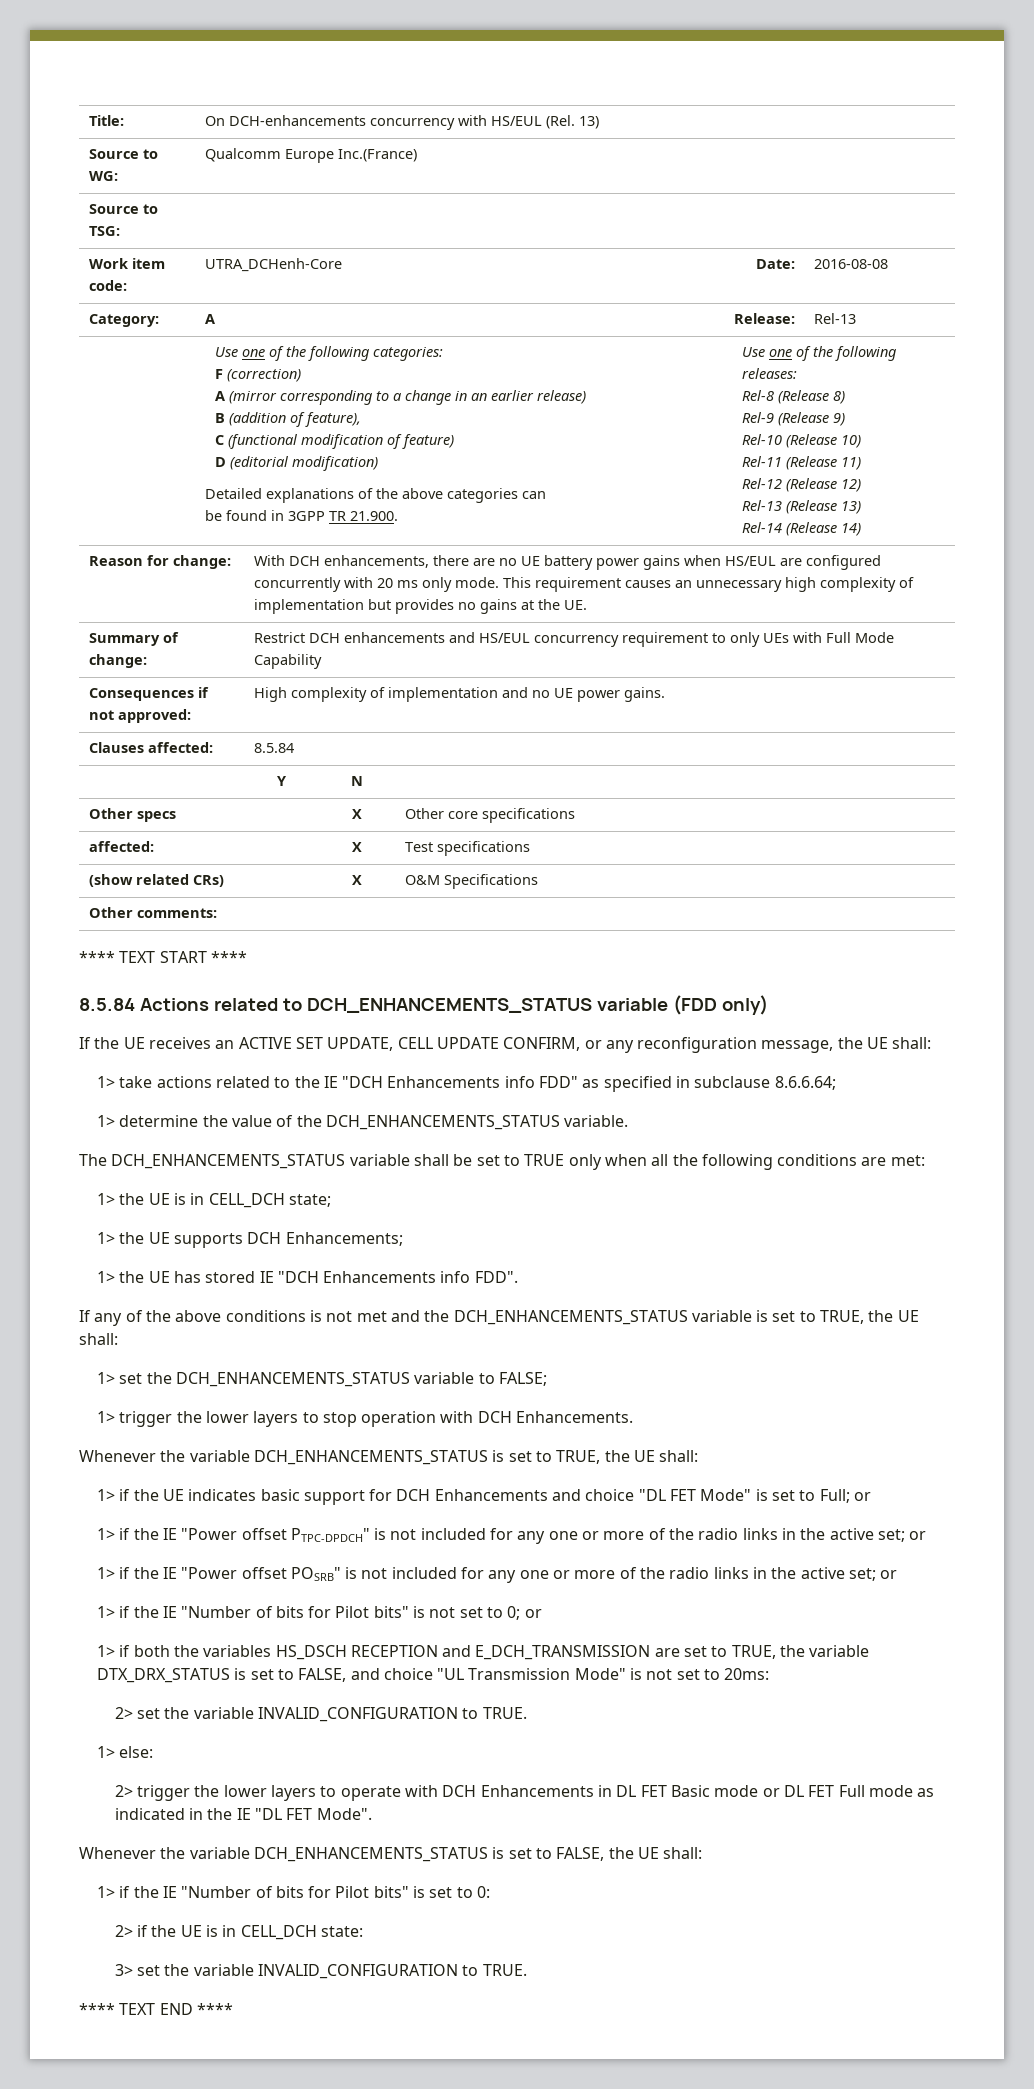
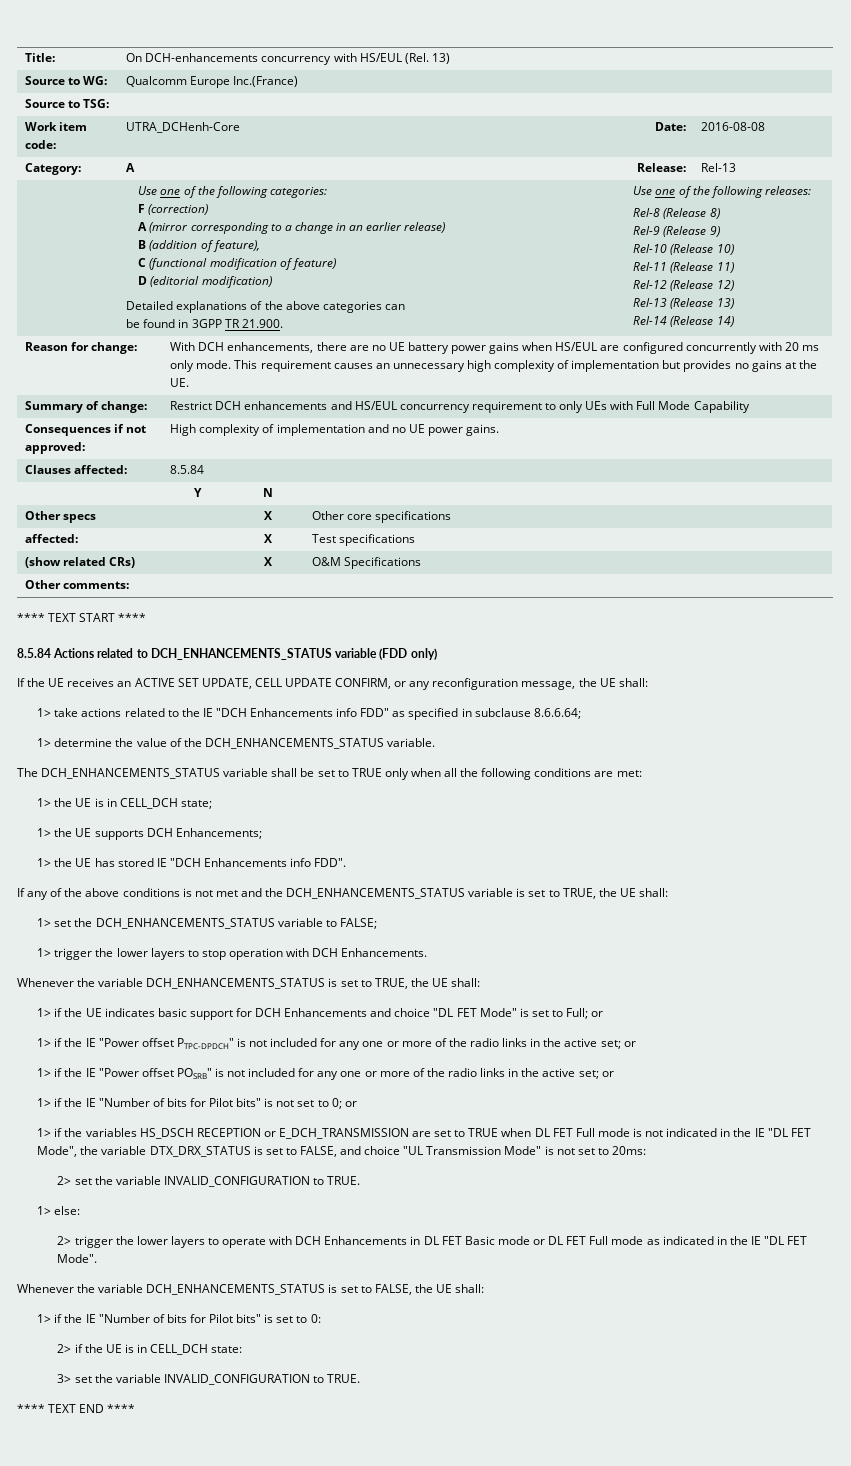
[133,1645,170,1657] both -> (63, 1132) none
[442,1645,472,1657] and -> [263,1131,276,1137] or
[731,1645,776,1659] TRUE, -> [468,1128,811,1137] [37,1146,78,1157] TRUE when DL FET Full mode is not indicated in the IE "DL FET Mode",

